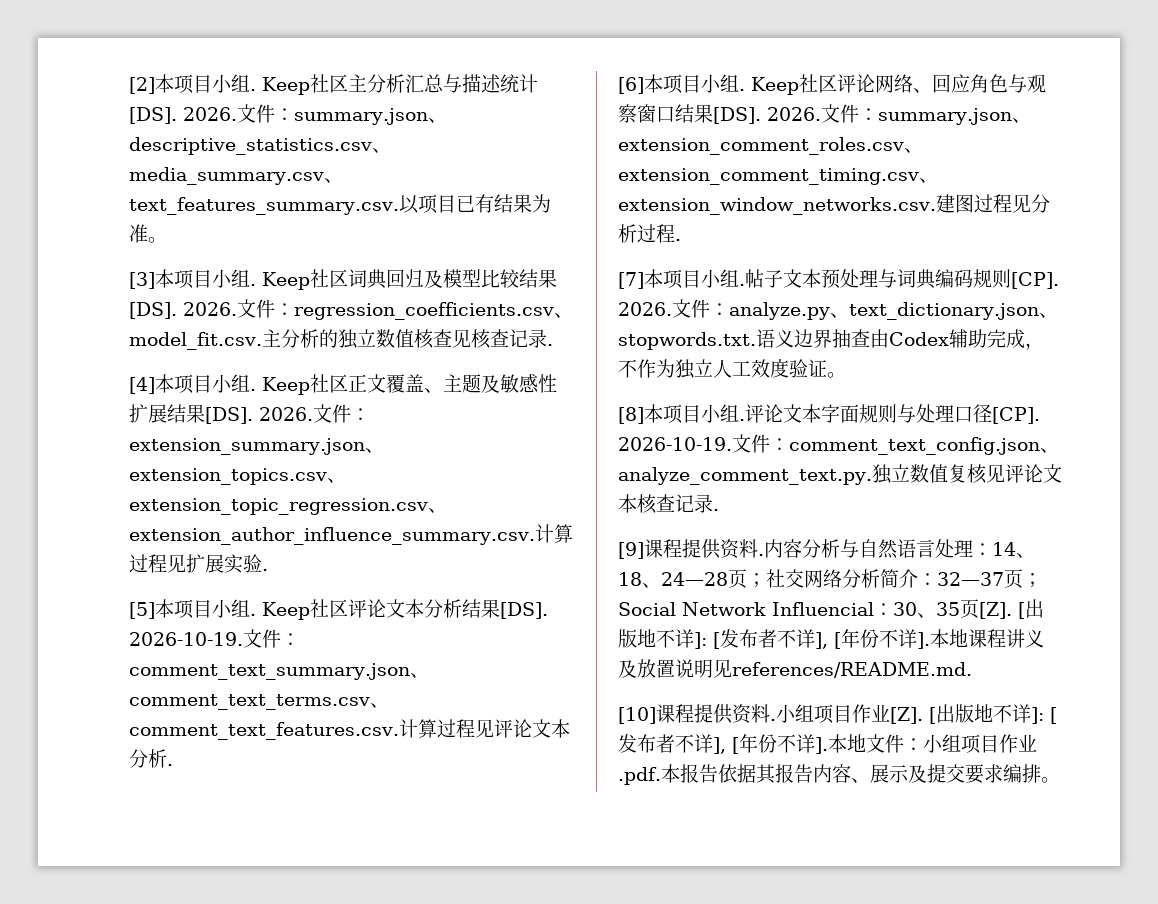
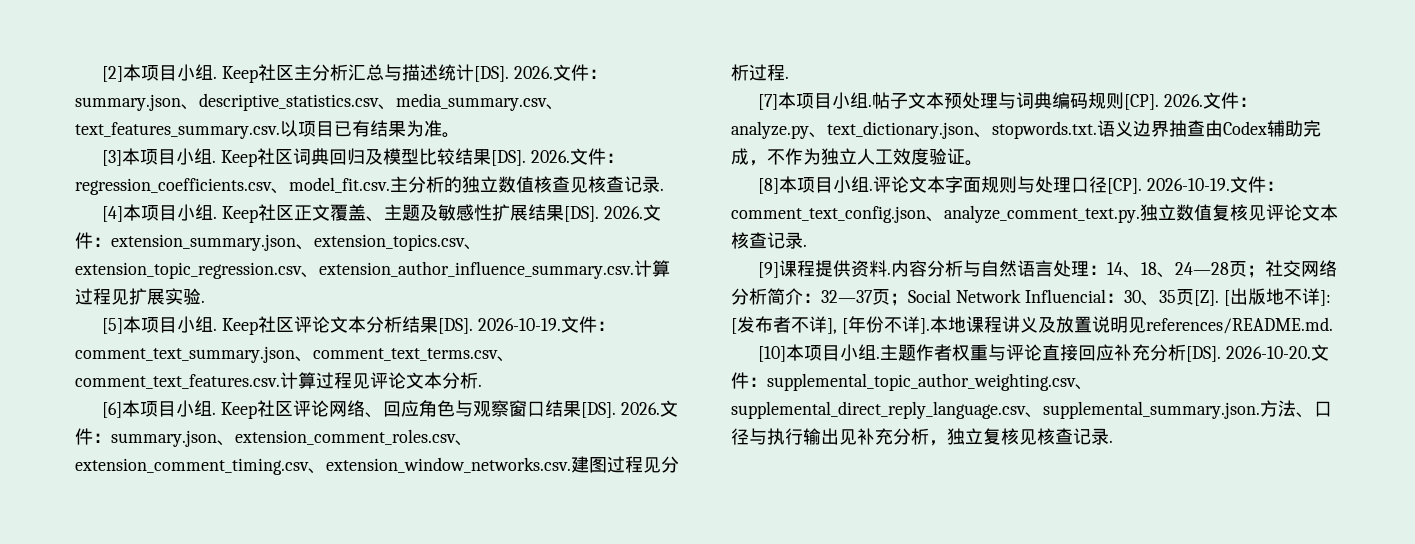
[656,704,1057,724] [618,734,1037,754] [618,764,1060,785] 课程提供资料.小组项目作业[Z]. [出版地不详]: [发布者不详], [年份不详].本地文件：小组项目作业.pdf.本报告依据其报告内容、展示及提交要求编排。 -> [786,344,1330,362] [731,372,1093,391] [731,400,1332,419] [731,428,1113,446] 本项目小组.主题作者权重与评论直接回应补充分析[DS]. 2026-10-20.文件：supplemental_topic_author_weighting.csv、supplemental_direct_reply_language.csv、supplemental_summary.json.方法、口径与执行输出见补充分析，独立复核见核查记录.

